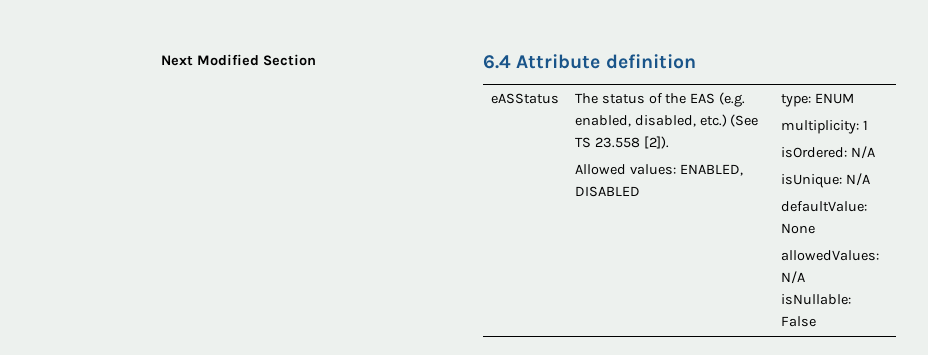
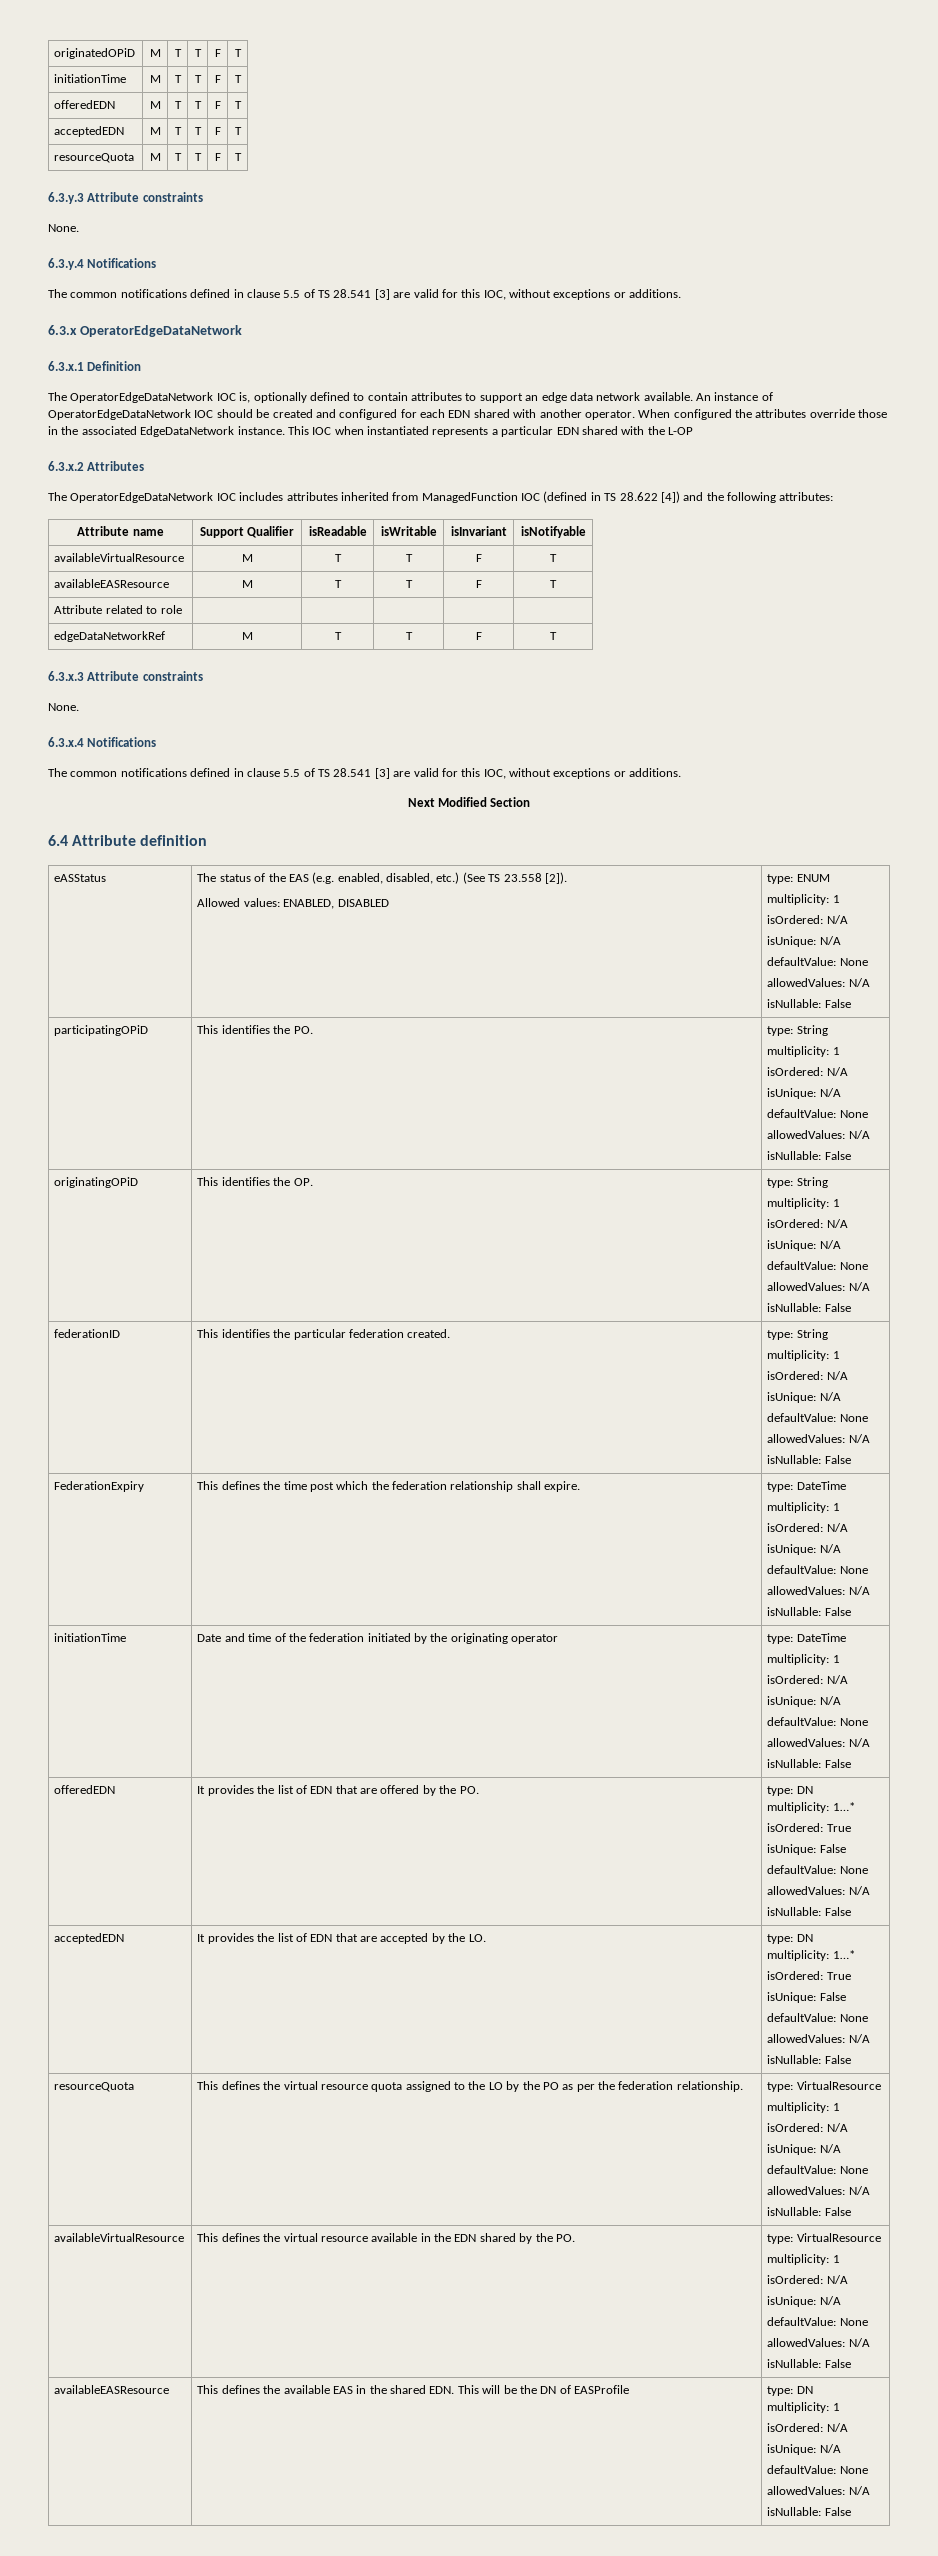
(161, 60) none -> [54,48,136,59] [149,49,161,57] [174,49,182,57] [194,49,202,57] [214,49,221,57] [234,49,242,57] [54,74,127,83] [149,75,161,83] [174,75,182,83] [194,75,202,83] [214,75,221,83] [234,75,242,83] [54,100,116,109] [149,101,161,109] [174,101,182,109] [194,101,202,109] [214,101,221,109] [234,101,242,109] [54,126,125,137] [149,127,161,135] [174,127,182,135] [194,127,202,135] [214,127,221,135] [234,127,242,135] [54,153,135,163] [149,153,161,161] [174,153,182,161] [194,153,202,161] [214,153,221,161] [234,153,242,161] [48,192,203,204] [48,224,79,232] [48,258,157,270] [48,289,682,300] [48,325,242,337] [48,361,142,371] [48,392,773,403] [48,409,888,420] [48,426,693,437] [48,461,145,471] [48,491,834,503] [77,526,164,536] [199,526,295,538] [308,526,367,536] [380,526,437,536] [450,526,507,536] [520,526,586,538] [54,553,185,562] [241,554,253,562] [334,554,342,562] [405,554,413,562] [475,554,482,562] [550,554,557,562] [54,579,170,588] [241,580,253,588] [334,580,342,588] [405,580,413,588] [475,580,482,588] [550,580,557,588] [54,605,182,614] [54,631,166,642] [241,632,253,640] [334,632,342,640] [405,632,413,640] [475,632,482,640] [550,632,557,640] [48,671,203,681] [48,703,79,711] [48,737,157,747] [48,768,682,779] originatedOPiD | M | T | T | F | T // initiationTime | M | T | T | F | T // offeredEDN | M | T | T | F | T // acceptedEDN | M | T | T | F | T // resourceQuota | M | T | T | F | T // 6.3.y.3 Attribute constraints // None. // 6.3.y.4 Notifications // The common notifications defined in clause 5.5 of TS 28.541 [3] are valid for this IOC, without exceptions or additions. // 6.3.x OperatorEdgeDataNetwork // 6.3.x.1 Definition // The OperatorEdgeDataNetwork IOC is, optionally defined to contain attributes to support an edge data network available. An instance of OperatorEdgeDataNetwork IOC should be created and configured for each EDN shared with another operator. When configured the attributes override those in the associated EdgeDataNetwork instance. This IOC when instantiated represents a particular EDN shared with the L-OP // 6.3.x.2 Attributes // The OperatorEdgeDataNetwork IOC includes attributes inherited from ManagedFunction IOC (defined in TS 28.622 [4]) and the following attributes: // Attribute name | Support Qualifier | isReadable | isWritable | isInvariant | isNotifyable // availableVirtualResource | M | T | T | F | T // availableEASResource | M | T | T | F | T // Attribute related to role | | | | | // edgeDataNetworkRef | M | T | T | F | T // 6.3.x.3 Attribute constraints // None. // 6.3.x.4 Notifications // The common notifications defined in clause 5.5 of TS 28.541 [3] are valid for this IOC, without exceptions or additions. //
(816, 321) none -> [54,1025,149,1036] [197,1025,313,1034] [767,1025,828,1036] [767,1046,840,1057] [767,1067,848,1076] [767,1088,841,1099] [767,1109,868,1118] [767,1130,870,1139] [767,1151,851,1160] [54,1177,139,1188] [197,1177,313,1186] [767,1177,828,1188] [767,1198,840,1209] [767,1219,848,1228] [767,1240,841,1251] [767,1261,868,1270] [767,1282,870,1291] [767,1303,851,1312] [54,1329,121,1338] [197,1329,451,1340] [767,1329,828,1340] [767,1350,840,1361] [767,1371,848,1380] [767,1392,841,1403] [767,1413,868,1422] [767,1434,870,1443] [767,1455,851,1464] [54,1481,145,1492] [197,1481,581,1492] [767,1481,846,1492] [767,1502,840,1513] [767,1523,848,1532] [767,1544,841,1555] [767,1565,868,1574] [767,1586,870,1595] [767,1607,851,1616] [54,1633,127,1642] [197,1633,559,1644] [767,1633,846,1644] [767,1654,840,1665] [767,1675,848,1684] [767,1696,841,1707] [767,1717,868,1726] [767,1738,870,1747] [767,1759,851,1768] [54,1785,116,1794] [197,1785,479,1796] [767,1786,813,1796] [767,1802,855,1813] [767,1823,851,1832] [767,1844,846,1855] [767,1865,868,1874] [767,1886,870,1895] [767,1907,851,1916] [54,1933,125,1944] [197,1933,486,1944] [767,1934,813,1944] [767,1950,855,1961] [767,1971,851,1980] [767,1992,846,2003] [767,2013,868,2022] [767,2034,870,2043] [767,2055,851,2064] [54,2082,135,2092] [197,2081,743,2092] [767,2081,881,2092] [767,2102,840,2113] [767,2123,848,2132] [767,2144,841,2155] [767,2165,868,2174] [767,2186,870,2195] [767,2207,851,2216] [54,2233,185,2242] [197,2233,575,2244] [767,2233,881,2244] [767,2254,840,2265] [767,2275,848,2284] [767,2296,841,2307] [767,2317,868,2326] [767,2338,870,2347] [767,2359,851,2368] [54,2385,170,2394] [197,2385,630,2394] [767,2386,813,2396] [767,2402,840,2413] [767,2423,848,2432] [767,2444,841,2455] [767,2465,868,2474] [767,2486,870,2495] [767,2507,851,2516] // participatingOPiD | This identifies the PO. | type: String // multiplicity: 1 // isOrdered: N/A // isUnique: N/A // defaultValue: None // allowedValues: N/A // isNullable: False // originatingOPiD | This identifies the OP. | type: String // multiplicity: 1 // isOrdered: N/A // isUnique: N/A // defaultValue: None // allowedValues: N/A // isNullable: False // federationID | This identifies the particular federation created. | type: String // multiplicity: 1 // isOrdered: N/A // isUnique: N/A // defaultValue: None // allowedValues: N/A // isNullable: False // FederationExpiry | This defines the time post which the federation relationship shall expire. | type: DateTime // multiplicity: 1 // isOrdered: N/A // isUnique: N/A // defaultValue: None // allowedValues: N/A // isNullable: False // initiationTime | Date and time of the federation initiated by the originating operator | type: DateTime // multiplicity: 1 // isOrdered: N/A // isUnique: N/A // defaultValue: None // allowedValues: N/A // isNullable: False // offeredEDN | It provides the list of EDN that are offered by the PO. | type: DN // multiplicity: 1…* // isOrdered: True // isUnique: False // defaultValue: None // allowedValues: N/A // isNullable: False // acceptedEDN | It provides the list of EDN that are accepted by the LO. | type: DN // multiplicity: 1…* // isOrdered: True // isUnique: False // defaultValue: None // allowedValues: N/A // isNullable: False // resourceQuota | This defines the virtual resource quota assigned to the LO by the PO as per the federation relationship. | type: VirtualResource // multiplicity: 1 // isOrdered: N/A // isUnique: N/A // defaultValue: None // allowedValues: N/A // isNullable: False // availableVirtualResource | This defines the virtual resource available in the EDN shared by the PO. | type: VirtualResource // multiplicity: 1 // isOrdered: N/A // isUnique: N/A // defaultValue: None // allowedValues: N/A // isNullable: False // availableEASResource | This defines the available EAS in the shared EDN. This will be the DN of EASProfile | type: DN // multiplicity: 1 // isOrdered: N/A // isUnique: N/A // defaultValue: None // allowedValues: N/A // isNullable: False

